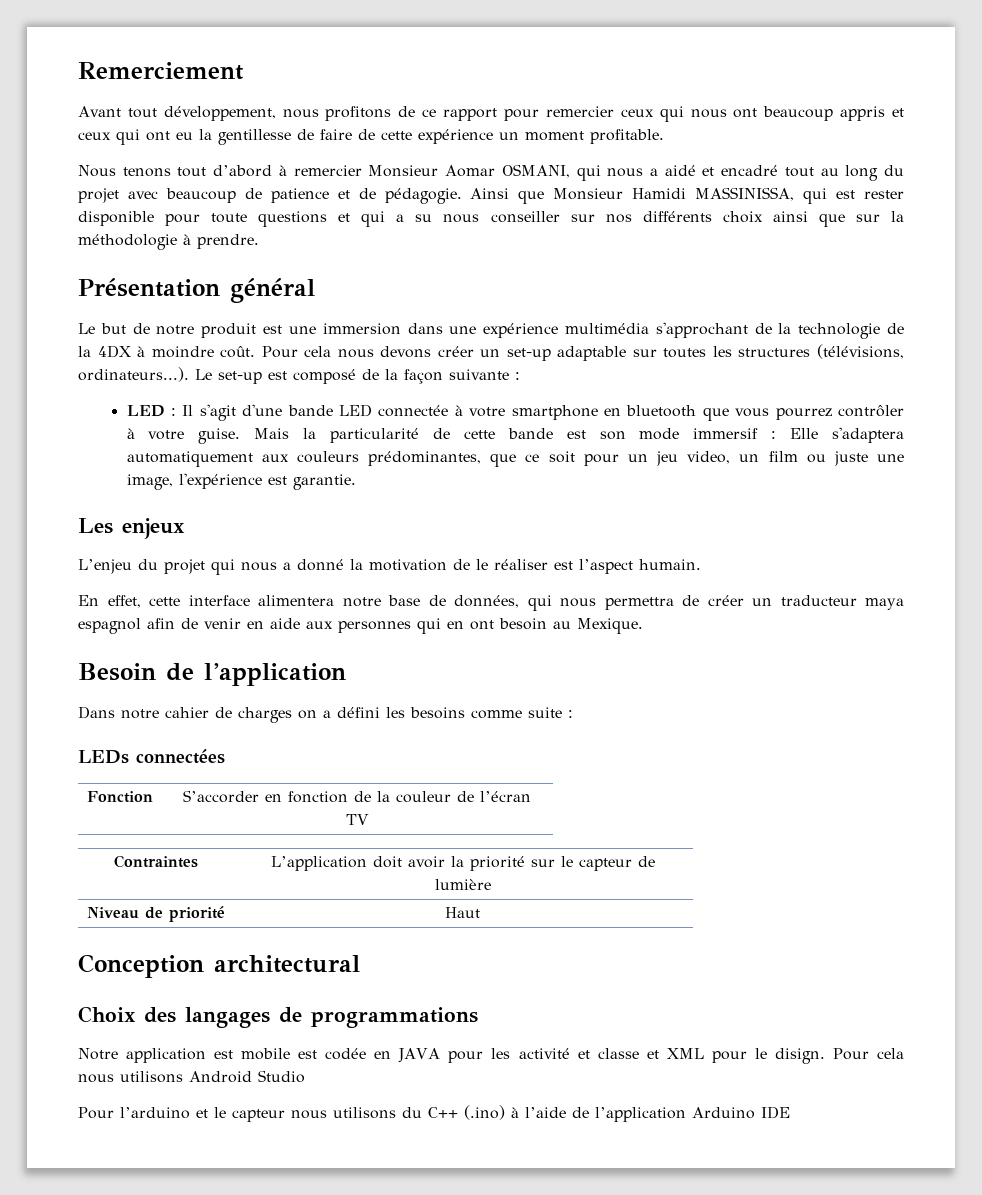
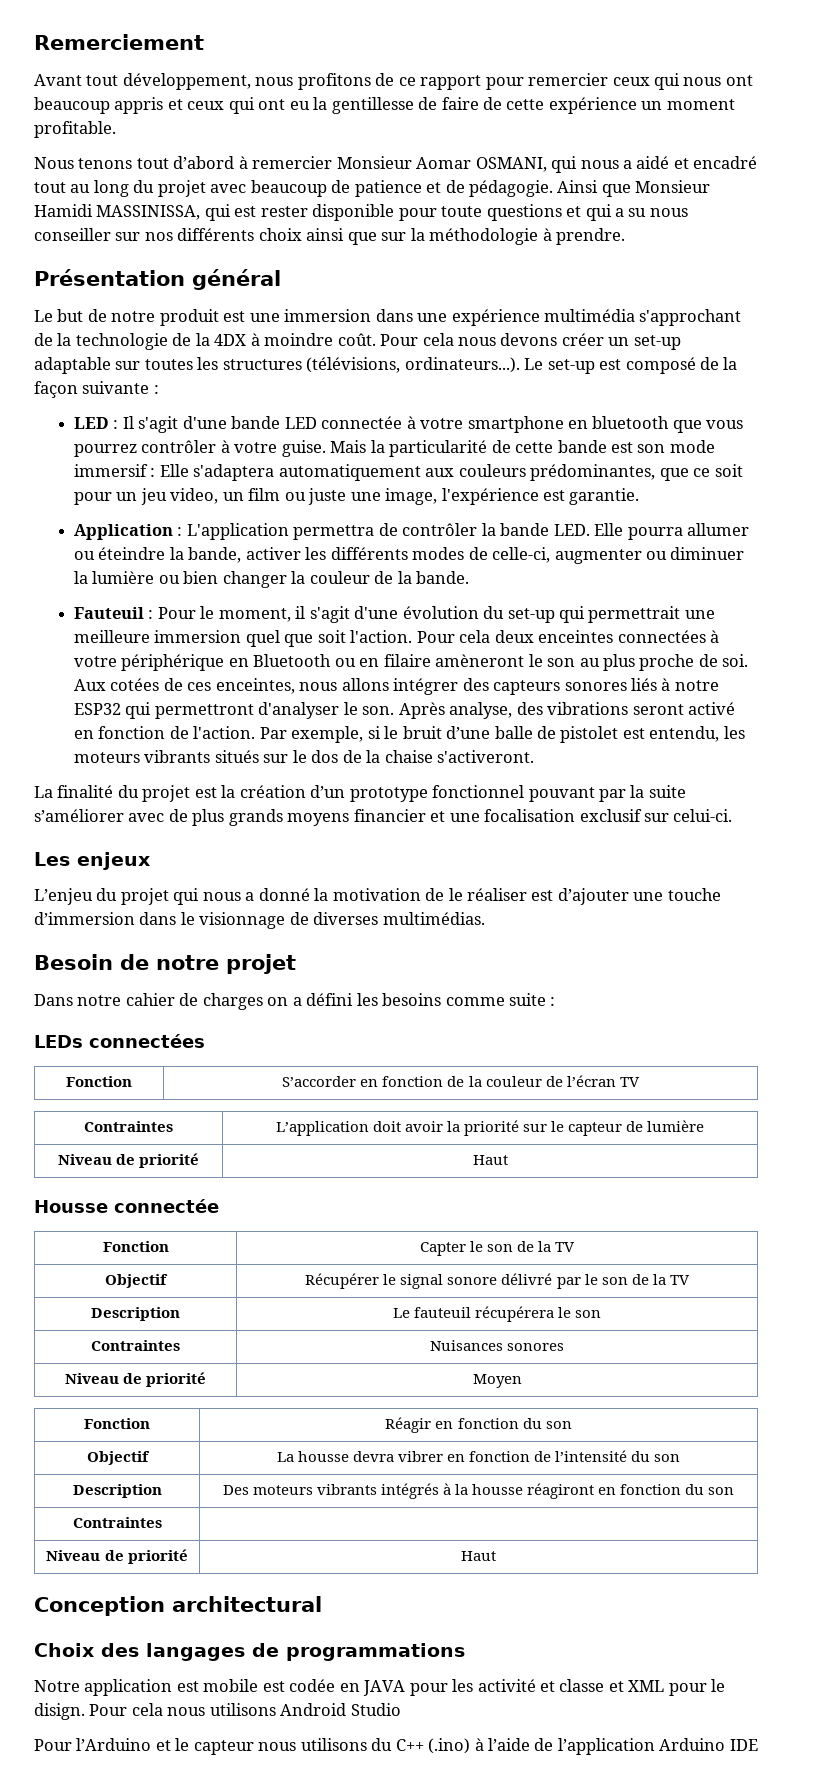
(356, 482) none -> [73,523,749,540] [73,547,745,564] [73,571,470,588] [73,606,715,623] [73,630,719,647] [73,654,749,671] [73,678,719,695] [73,702,735,719] [73,726,745,743] [73,750,535,763] [34,785,686,802] [34,809,733,826] // Application : L'application permettra de contrôler la bande LED. Elle pourra allumer ou éteindre la bande, activer les différents modes de celle-ci, augmenter ou diminuer la lumière ou bien changer la couleur de la bande. // Fauteuil : Pour le moment, il s'agit d'une évolution du set-up qui permettrait une meilleure immersion quel que soit l'action. Pour cela deux enceintes connectées à votre périphérique en Bluetooth ou en filaire amèneront le son au plus proche de soi. Aux cotées de ces enceintes, nous allons intégrer des capteurs sonores liés à notre ESP32 qui permettront d'analyser le son. Après analyse, des vibrations seront activé en fonction de l'action. Par exemple, si le bruit d’une balle de pistolet est entendu, les moteurs vibrants situés sur le dos de la chaise s'activeront. // La finalité du projet est la création d’un prototype fonctionnel pouvant par la suite s’améliorer avec de plus grands moyens financier et une focalisation exclusif sur celui-ci.
[579,559,701,574] [78,595,904,611] [78,618,643,634] l’aspect humain. // En effet, cette interface alimentera notre base de données, qui nous permettra de créer un traducteur maya espagnol afin de venir en aide aux personnes qui en ont besoin au Mexique. -> [557,888,721,905] [34,912,485,929] d’ajouter une touche d’immersion dans le visionnage de diverses multimédias.
[204,663,346,686] l’application -> [156,954,296,974] notre projet
(480, 912) none -> [34,1199,219,1213] [102,1241,169,1252] [419,1241,576,1256] [105,1274,168,1288] [305,1273,690,1289] [91,1307,180,1321] [392,1306,602,1322] [91,1340,180,1351] [429,1340,565,1351] [64,1372,207,1387] [472,1374,522,1388] [84,1418,150,1429] [385,1417,572,1433] [86,1451,150,1465] [276,1450,681,1462] [72,1484,162,1498] [222,1483,735,1499] [72,1517,162,1528] [46,1549,188,1564] [461,1551,496,1561] // Housse connectée // Fonction | Capter le son de la TV // Objectif | Récupérer le signal sonore délivré par le son de la TV // Description | Le fauteuil récupérera le son // Contraintes | Nuisances sonores // Niveau de priorité | Moyen // Fonction | Réagir en fonction du son // Objectif | La housse devra vibrer en fonction de l’intensité du son // Description | Des moteurs vibrants intégrés à la housse réagiront en fonction du son // Contraintes | // Niveau de priorité | Haut
[120,1107,190,1119] l’arduino -> [76,1738,152,1751] l’Arduino

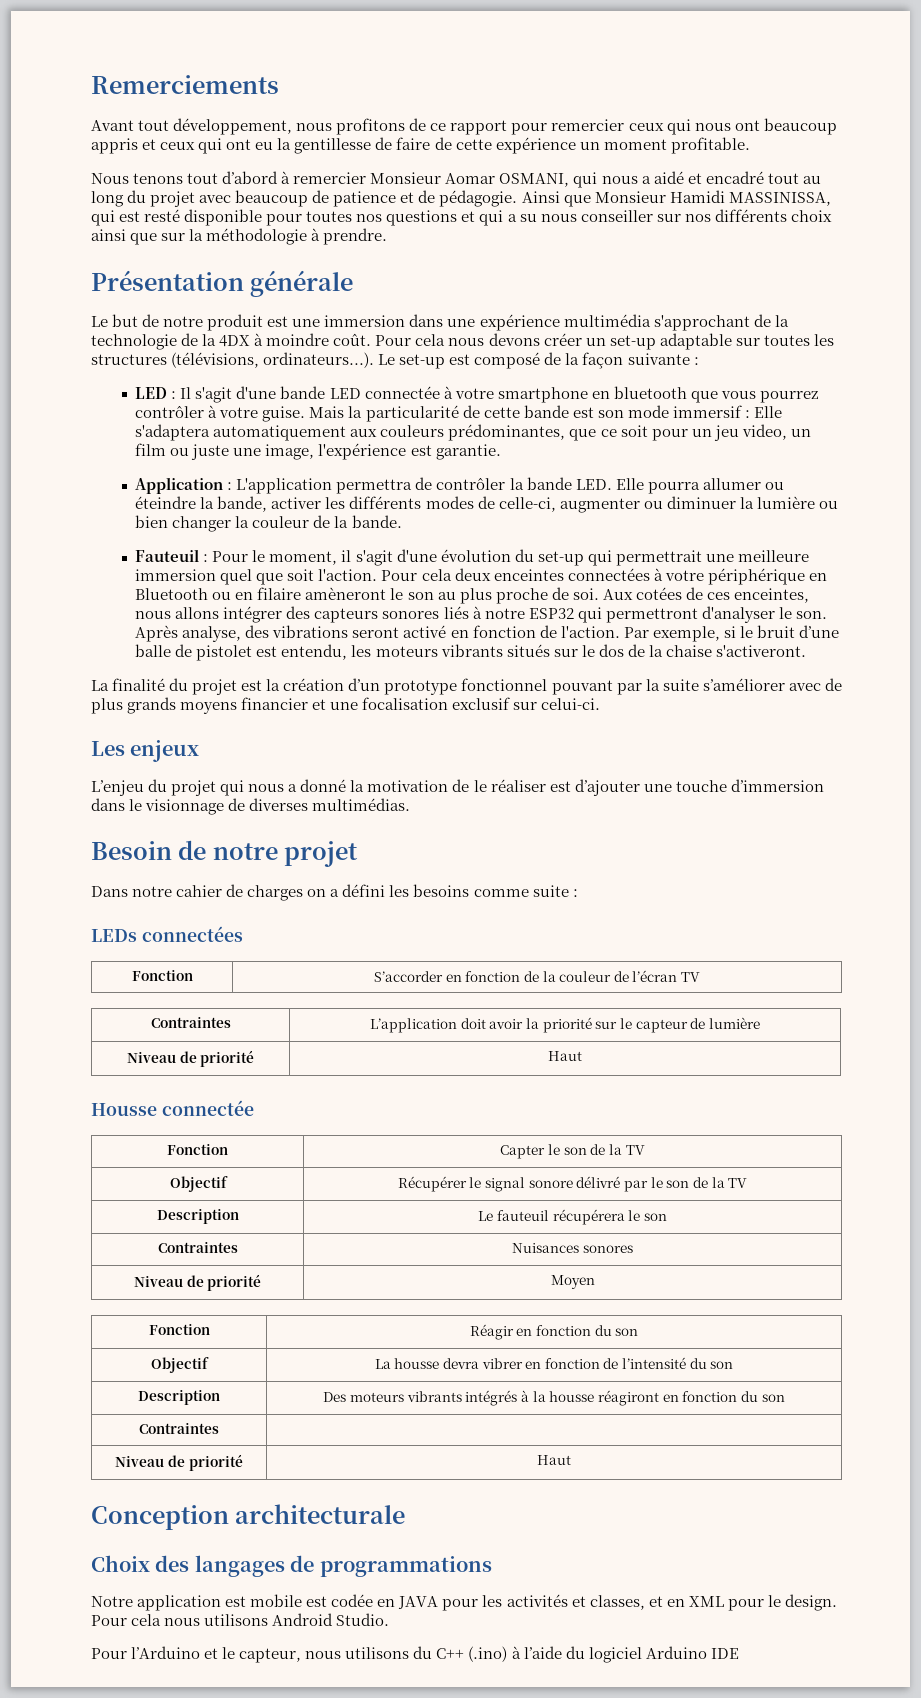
[34,34,204,50] Remerciement -> [91,75,279,94] Remerciements
[260,206,308,217] rester -> [144,209,181,222] resté
[441,206,483,217] toute -> [306,211,383,222] toutes nos
[192,269,281,290] général -> [250,270,354,297] générale
[172,1596,322,1612] architectural -> [235,1504,406,1524] architecturale
[477,1679,624,1692] activité et classe et -> [506,1594,685,1610] activités et classes, et en
[34,1703,85,1720] disign. -> [784,1594,837,1611] design.
[350,1703,401,1716] Studio -> [336,1613,390,1626] Studio.
[193,1740,254,1755] capteur -> [239,1648,302,1663] capteur,
[534,1738,655,1755] de l’application -> [565,1646,642,1663] du logiciel

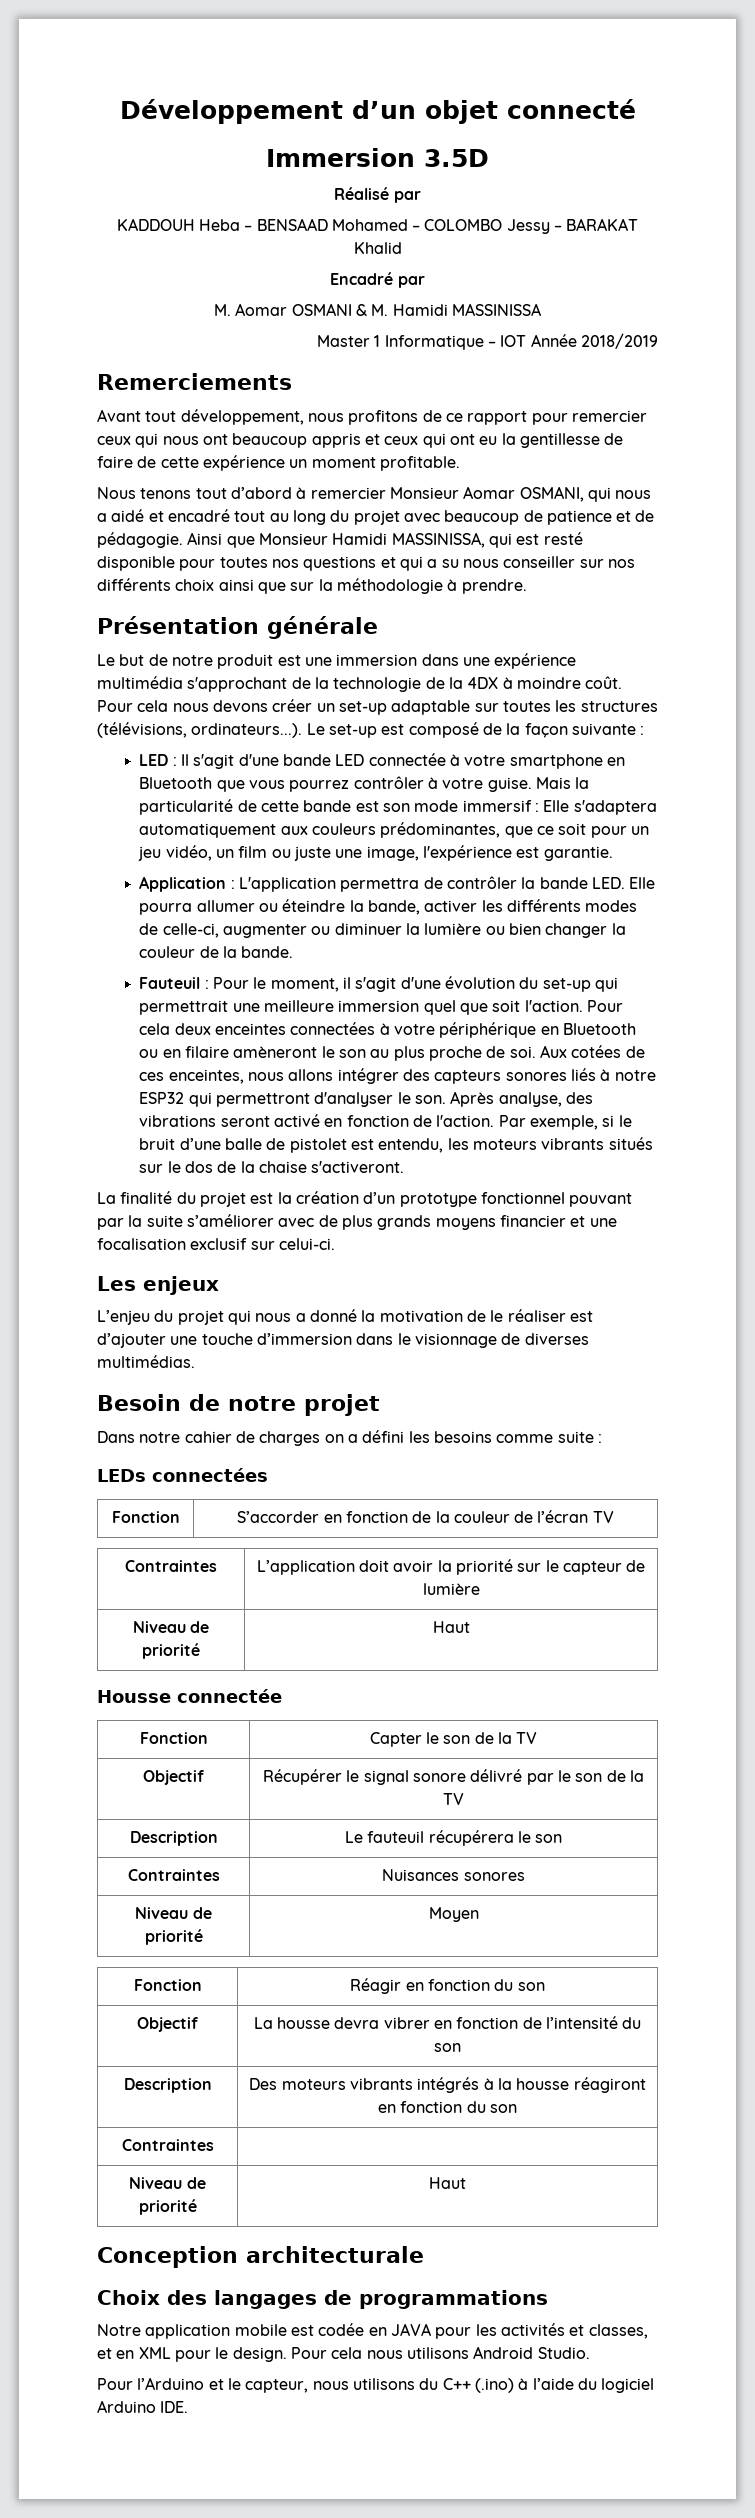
(91, 84) none -> [119,99,636,124] [266,148,489,167] [334,187,421,203] [116,218,639,234] [353,242,402,254] [330,272,425,288] [214,303,541,316] [317,333,658,350] Développement d’un objet connecté // Immersion 3.5D // Réalisé par // KADDOUH Heba – BENSAAD Mohamed – COLOMBO Jessy – BARAKAT Khalid // Encadré par // M. Aomar OSMANI & M. Hamidi MASSINISSA // Master 1 Informatique – IOT Année 2018/2019 //
[613,386,687,399] bluetooth -> [139,777,213,789] Bluetooth
[741,424,787,440] video, -> [165,845,212,861] vidéo,
[225,1596,247,1607] est -> (231, 2331) none
[710,1648,739,1659] IDE -> [160,2401,189,2413] IDE.

